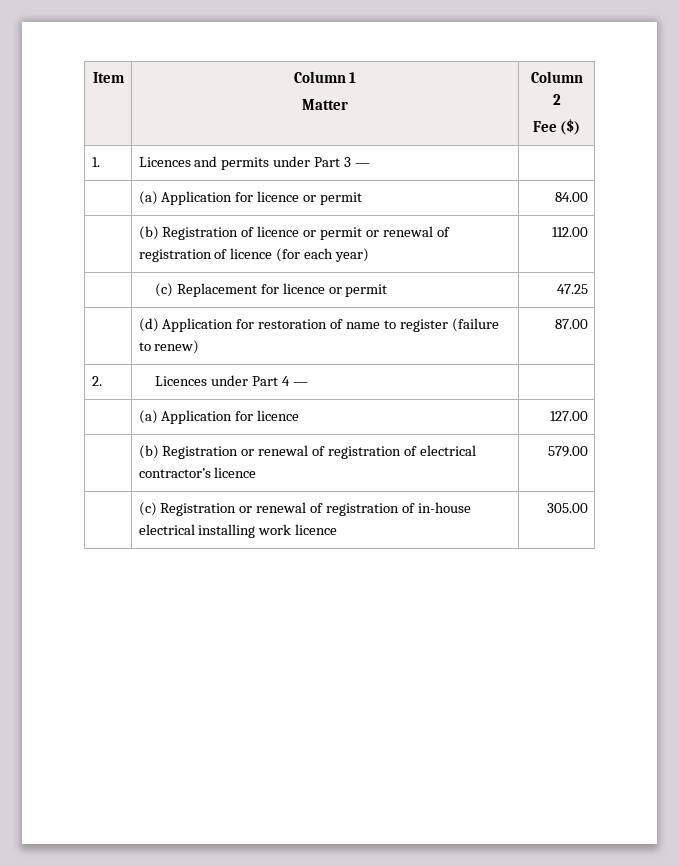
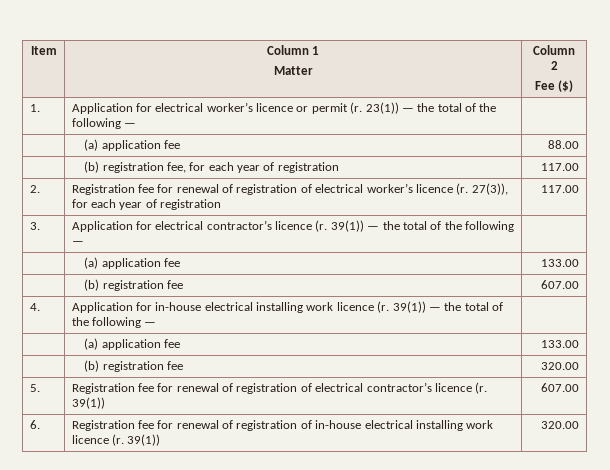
[138,156,370,170] [138,191,363,205] [554,192,588,202] [138,226,450,240] [138,248,370,262] [551,227,588,237] [154,283,388,297] [556,284,588,294] [138,318,499,332] [138,340,200,354] [554,319,588,329] [91,376,102,386] [154,375,308,386] [138,410,300,424] [549,411,588,421] [138,445,255,459] Licences and permits under Part 3 — | // | (a) Application for licence or permit | 84.00 // | (b) Registration of licence or permit or renewal of registration of licence (for each year) | 112.00 // | (c) Replacement for licence or permit | 47.25 // | (d) Application for restoration of name to register (failure to renew) | 87.00 // 2. | Licences under Part 4 — | // | (a) Application for licence | 127.00 // | (b) Registration or -> [71,102,497,114] [71,118,136,129] [84,139,180,151] [548,140,580,149] [84,161,339,173] [541,163,580,171] [29,185,40,193] [71,183,508,195] [71,199,222,210] [541,185,580,193] [29,222,40,230] [71,220,515,232] [71,241,84,245] [84,257,180,269] [541,259,580,267] [84,279,183,291] [541,280,580,289] [29,303,40,311] [71,301,504,313] [71,317,157,328] [84,338,180,350] [541,340,580,348] [84,360,183,372] [541,362,580,370] [29,384,40,392] [71,383,174,394] Application for electrical worker’s licence or permit (r. 23(1)) — the total of the following — | // | (a) application fee | 88.00 // | (b) registration fee, for each year of registration | 117.00 // 2. | Registration fee for renewal of registration of electrical worker’s licence (r. 27(3)), for each year of registration | 117.00 // 3. | Application for electrical contractor’s licence (r. 39(1)) — the total of the following — | // | (a) application fee | 133.00 // | (b) registration fee | 607.00 // 4. | Application for in-house electrical installing work licence (r. 39(1)) — the total of the following — | // | (a) application fee | 133.00 // | (b) registration fee | 320.00 // 5. | Registration fee for
[547,446,588,457] [138,502,253,516] | 579.00 // | (c) Registration or -> [475,382,488,394] [71,397,105,409] [541,383,580,392] [29,420,40,429] [71,420,174,431] (r. 39(1)) | 607.00 // 6. | Registration fee for
[546,503,588,513] | 305.00 -> [111,434,161,446] [541,421,580,429] (r. 39(1)) | 320.00

